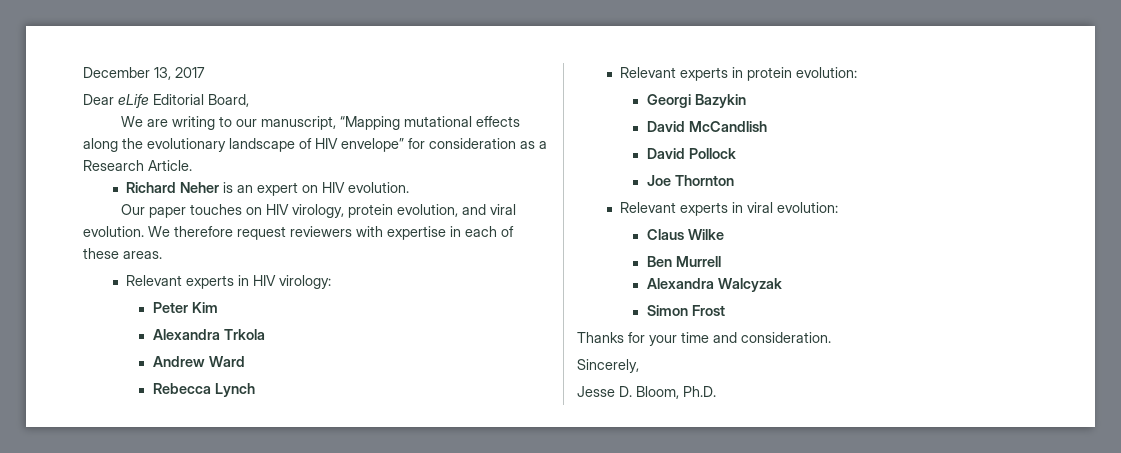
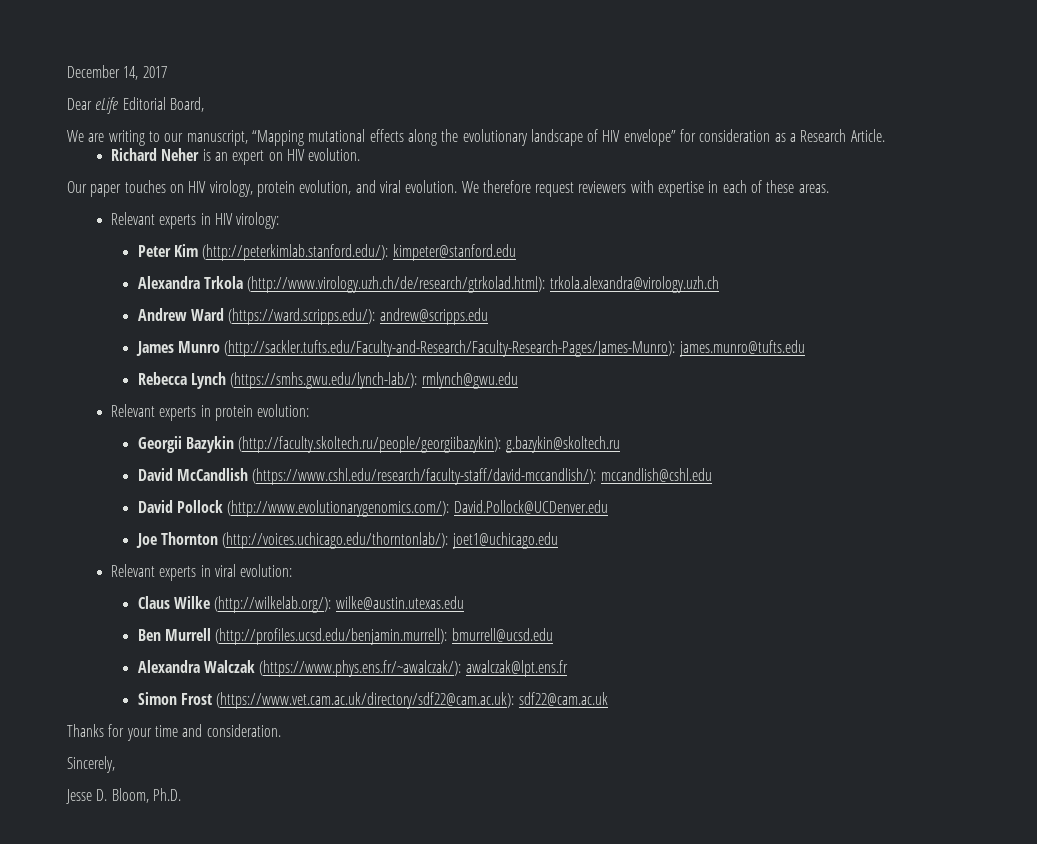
[154,67,171,80] 13, -> [123,66,139,80] 14,
(218, 307) none -> [202,244,516,261] (http://peterkimlab.stanford.edu/): kimpeter@stanford.edu
(265, 334) none -> [247,276,719,293] (http://www.virology.uzh.ch/de/research/gtrkolad.html): trkola.alexandra@virology.uzh.ch
(245, 361) none -> [228,308,488,325] [135,340,805,357] (https://ward.scripps.edu/): andrew@scripps.edu // James Munro (http://sackler.tufts.edu/Faculty-and-Research/Faculty-Research-Pages/James-Munro): james.munro@tufts.edu
(255, 390) none -> [230,372,518,389] (https://smhs.gwu.edu/lynch-lab/): rmlynch@gwu.edu
[646,94,691,108] Georgi -> [137,436,182,453] Georgii
(746, 101) none -> [238,436,620,453] (http://faculty.skoltech.ru/people/georgiibazykin): g.bazykin@skoltech.ru
(767, 126) none -> [252,468,712,485] (https://www.cshl.edu/research/faculty-staff/david-mccandlish/): mccandlish@cshl.edu
(736, 153) none -> [227,500,608,517] (http://www.evolutionarygenomics.com/): David.Pollock@UCDenver.edu
(734, 180) none -> [222,532,558,549] (http://voices.uchicago.edu/thorntonlab/): joet1@uchicago.edu
(724, 234) none -> [214,596,464,613] (http://wilkelab.org/): wilke@austin.utexas.edu
[646,278,782,292] // Alexandra Walcyzak -> [215,628,553,645] [137,660,568,677] (http://profiles.ucsd.edu/benjamin.murrell): bmurrell@ucsd.edu // Alexandra Walczak (https://www.phys.ens.fr/~awalczak/): awalczak@lpt.ens.fr
(725, 310) none -> [216,692,608,709] (https://www.vet.cam.ac.uk/directory/sdf22@cam.ac.uk): sdf22@cam.ac.uk

